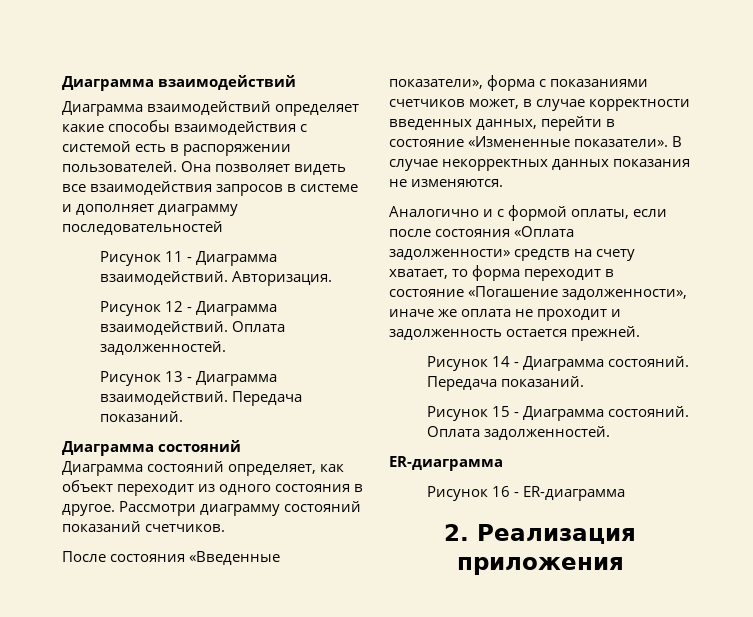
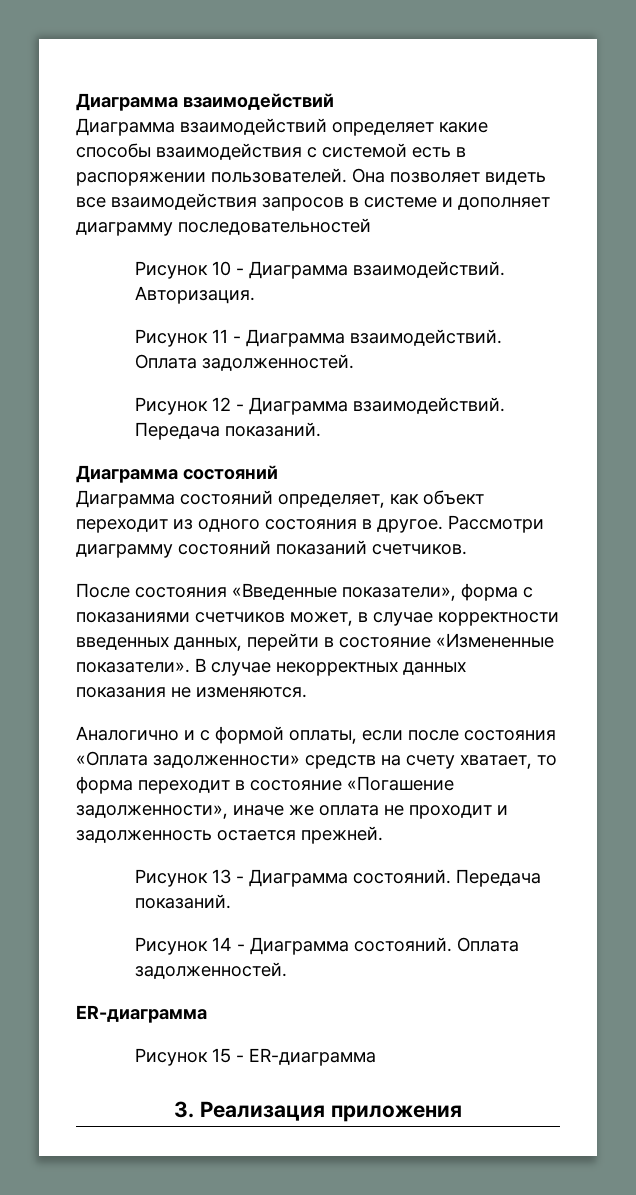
[164,251,183,262] 11 -> [212,261,232,276] 10
[164,301,183,312] 12 -> [212,329,229,343] 11
[164,371,183,382] 13 -> [212,397,232,411] 12
[491,356,510,367] 14 -> [212,869,232,884] 13
[491,406,510,417] 15 -> [212,937,233,951] 14
[491,486,510,497] 16 -> [212,1048,232,1063] 15
[444,524,469,541] 2. -> [174,1101,195,1118] 3.

